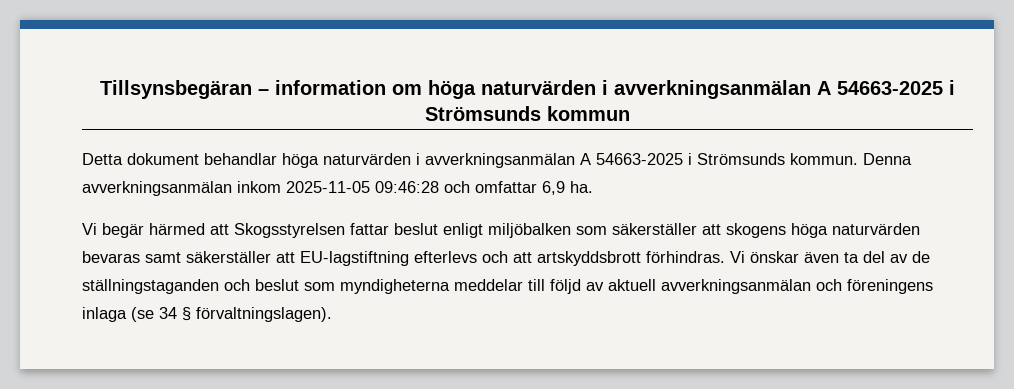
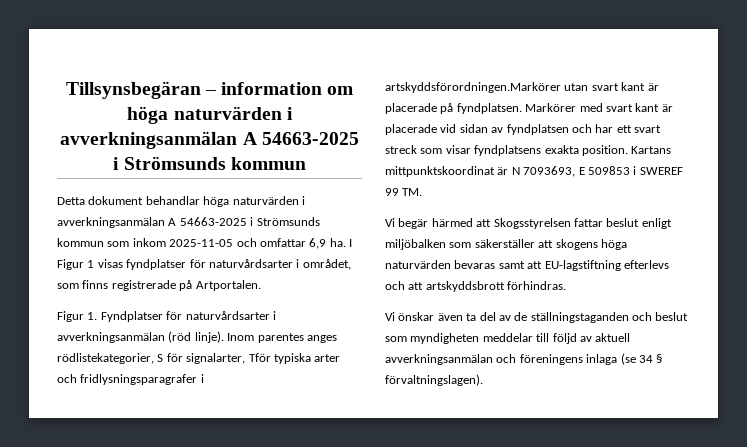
[790,153,912,165] [82,181,232,196] kommun. Denna avverkningsanmälan -> [57,238,130,247] kommun som
[375,181,439,193] 09:46:28 -> (234, 243) none
(593, 187) none -> [349,239,352,247] [57,259,351,270] [57,280,261,291] [57,311,276,322] [57,331,337,343] [57,353,341,364] [57,374,204,385] [385,82,659,93] [385,103,673,114] [385,124,661,135] [385,145,672,156] [385,166,683,177] [385,188,423,196] I Figur 1 visas fyndplatser för naturvårdsarter i området, som finns registrerade på Artportalen. // Figur 1. Fyndplatser för naturvårdsarter i avverkningsanmälan (röd linje). Inom parentes anges rödlistekategorier, S för signalarter, Tför typiska arter och fridlysningsparagrafer i artskyddsförordningen.Markörer utan svart kant är placerade på fyndplatsen. Markörer med svart kant är placerade vid sidan av fyndplatsen och har ett svart streck som visar fyndplatsens exakta position. Kartans mittpunktskoordinat är N 7093693, E 509853 i SWEREF 99 TM.
[186,251,271,263] säkerställer -> (525, 265) none
(725, 257) none -> (567, 285) //
[340,279,450,294] myndigheterna -> [410,333,480,344] myndigheten

